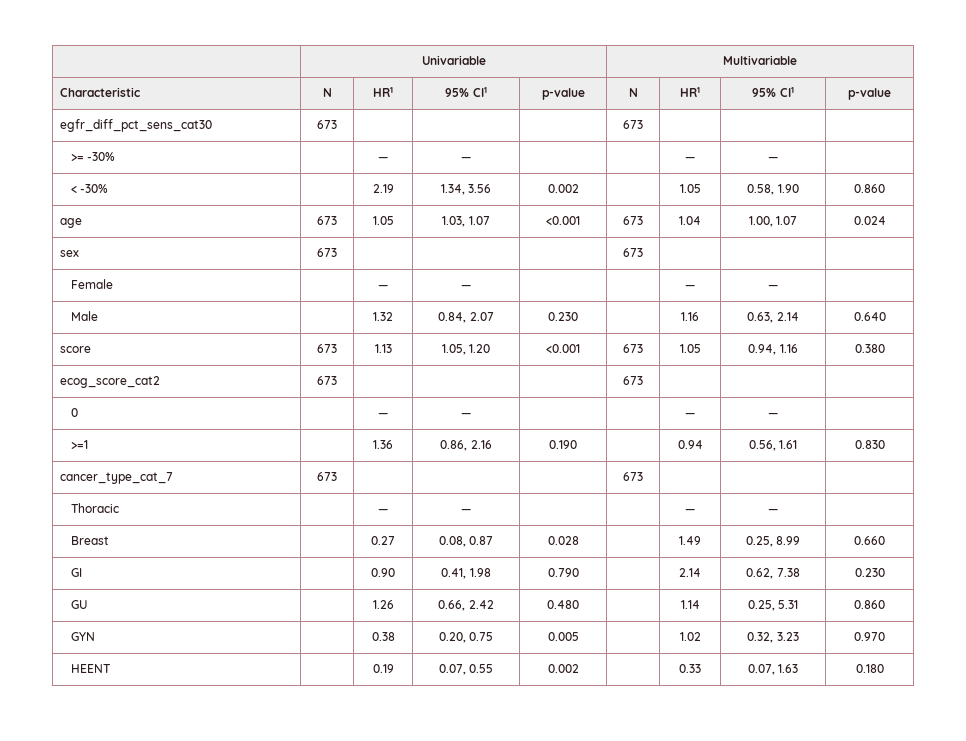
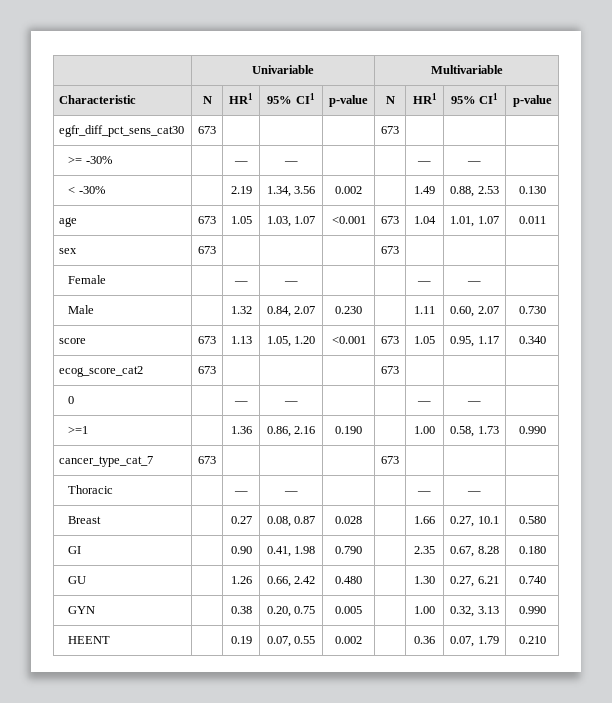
[679,184,701,193] [747,184,799,195] [854,184,885,193] 1.05 | 0.58, 1.90 | 0.860 -> [414,186,435,194] [450,186,499,197] [518,186,546,194] 1.49 | 0.88, 2.53 | 0.130
[748,216,798,227] [853,216,886,225] 1.00, 1.07 | 0.024 -> [450,216,499,227] [518,216,546,224] 1.01, 1.07 | 0.011
[681,312,699,321] [747,312,799,323] [853,312,886,321] 1.16 | 0.63, 2.14 | 0.640 -> [414,306,435,314] [450,306,499,317] [518,306,546,314] 1.11 | 0.60, 2.07 | 0.730
[748,344,798,355] [854,344,885,353] 0.94, 1.16 | 0.380 -> [450,336,499,347] [518,336,546,344] 0.95, 1.17 | 0.340
[677,440,703,449] [748,440,798,451] [854,440,885,449] 0.94 | 0.56, 1.61 | 0.830 -> [414,426,435,434] [450,426,499,437] [518,426,546,434] 1.00 | 0.58, 1.73 | 0.990
[679,536,701,545] [745,536,801,547] [854,536,885,545] 1.49 | 0.25, 8.99 | 0.660 -> [414,516,435,524] [450,516,499,527] [518,516,546,524] 1.66 | 0.27, 10.1 | 0.580
[679,568,701,577] [746,568,800,579] [854,568,885,577] 2.14 | 0.62, 7.38 | 0.230 -> [414,546,435,554] [450,546,499,557] [518,546,546,554] 2.35 | 0.67, 8.28 | 0.180
[680,600,700,609] [747,600,799,611] [854,600,885,609] 1.14 | 0.25, 5.31 | 0.860 -> [414,576,435,584] [450,576,499,587] [518,576,546,584] 1.30 | 0.27, 6.21 | 0.740
[679,632,701,641] 1.02 -> [414,606,435,614] 1.00
[776,632,799,641] [854,632,885,641] 3.23 | 0.970 -> [477,606,499,614] [518,606,546,614] 3.13 | 0.990
[679,664,701,673] [747,664,799,675] [855,664,884,673] 0.33 | 0.07, 1.63 | 0.180 -> [414,636,435,644] [450,636,499,647] [518,636,546,644] 0.36 | 0.07, 1.79 | 0.210

